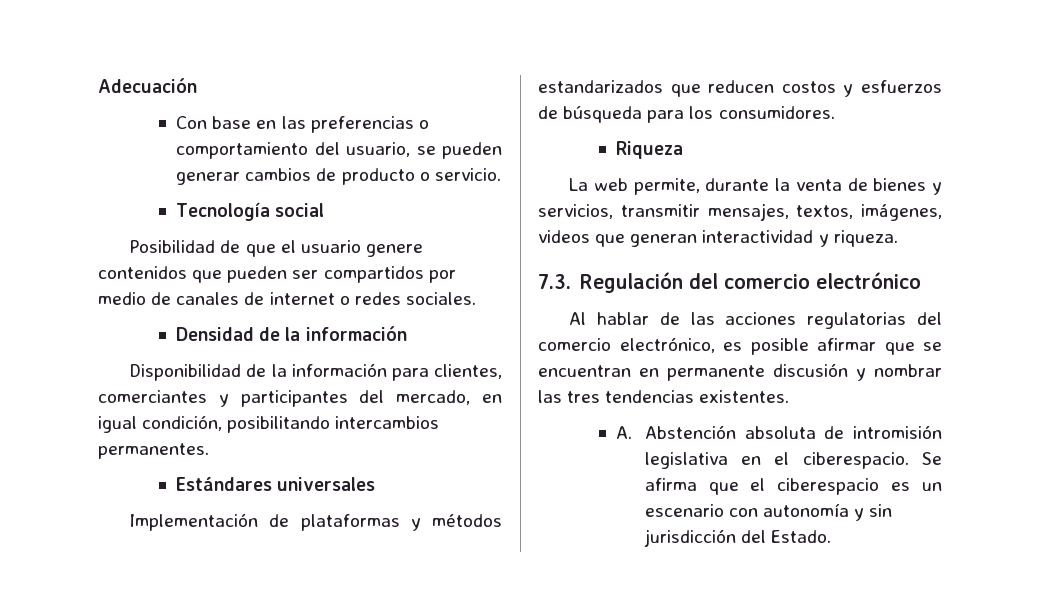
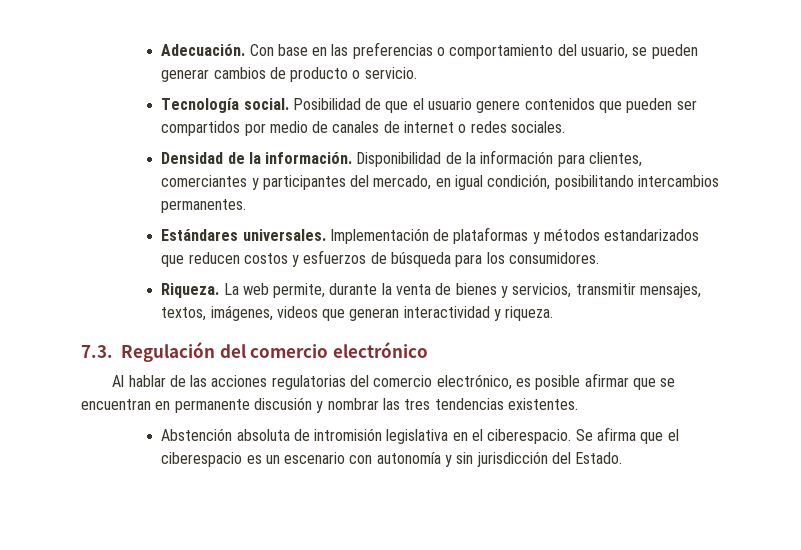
[98,78,197,93] Adecuación // -> [161,44,246,56] Adecuación.
[275,203,325,217] social // -> [243,98,289,110] social.
[305,326,407,341] información // -> [265,152,353,164] información.
[277,477,376,491] universales // -> [242,229,326,241] universales.
[616,141,684,159] Riqueza // -> [161,283,220,298] Riqueza.
[616,426,633,439] A. -> (578, 404) none

